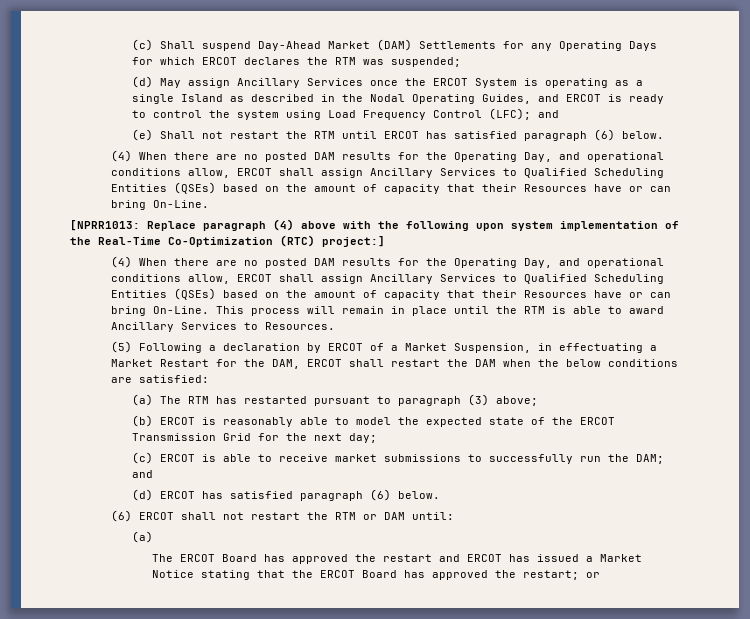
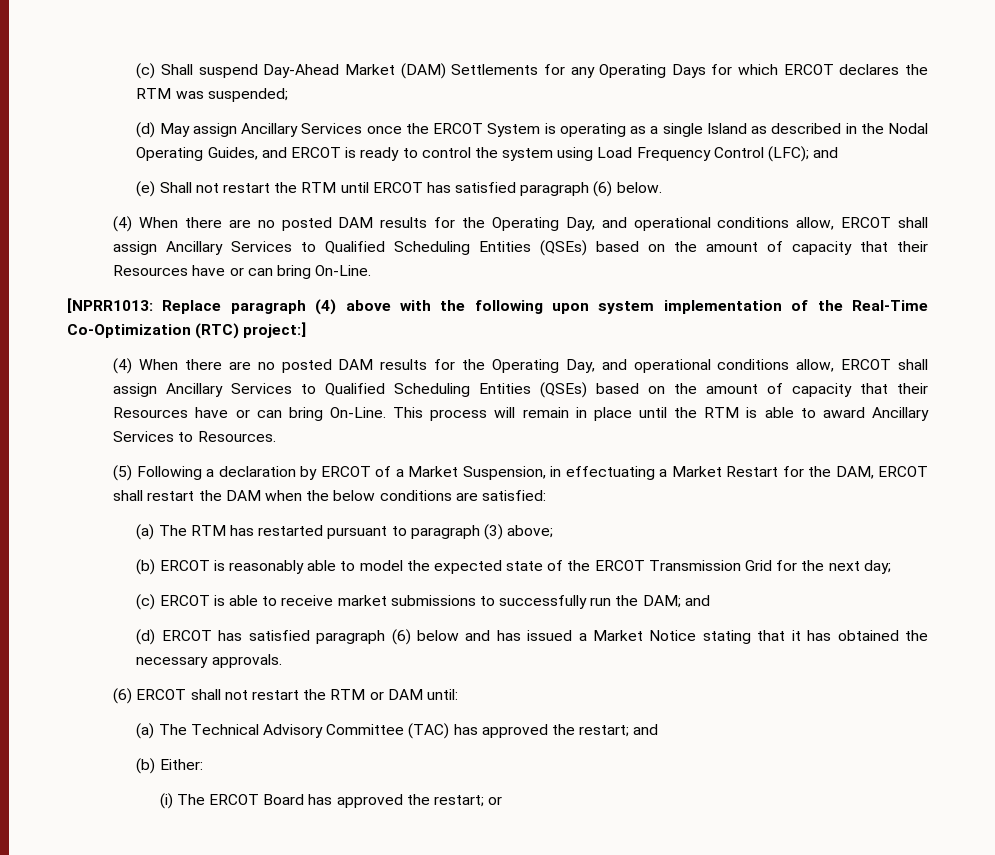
[397,491,440,499] below. -> [416,630,928,644] [136,654,282,668] below and has issued a Market Notice stating that it has obtained the necessary approvals.
[152,554,643,564] [152,570,314,580] // The ERCOT Board has approved the restart and ERCOT has issued a Market Notice stating that the -> [158,723,659,739] [136,758,203,774] [159,793,205,809] The Technical Advisory Committee (TAC) has approved the restart; and // (b) Either: // (i) The

